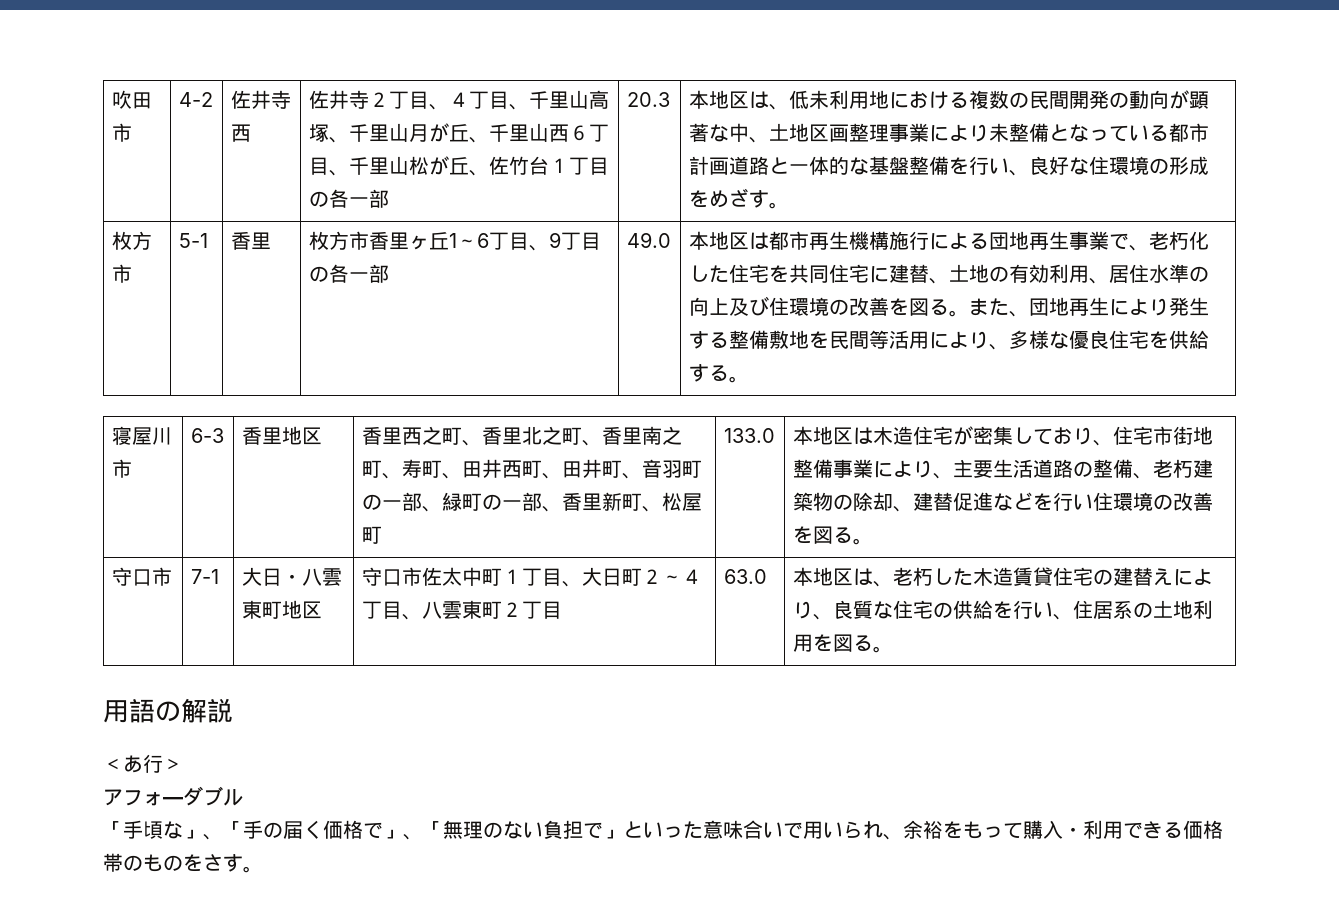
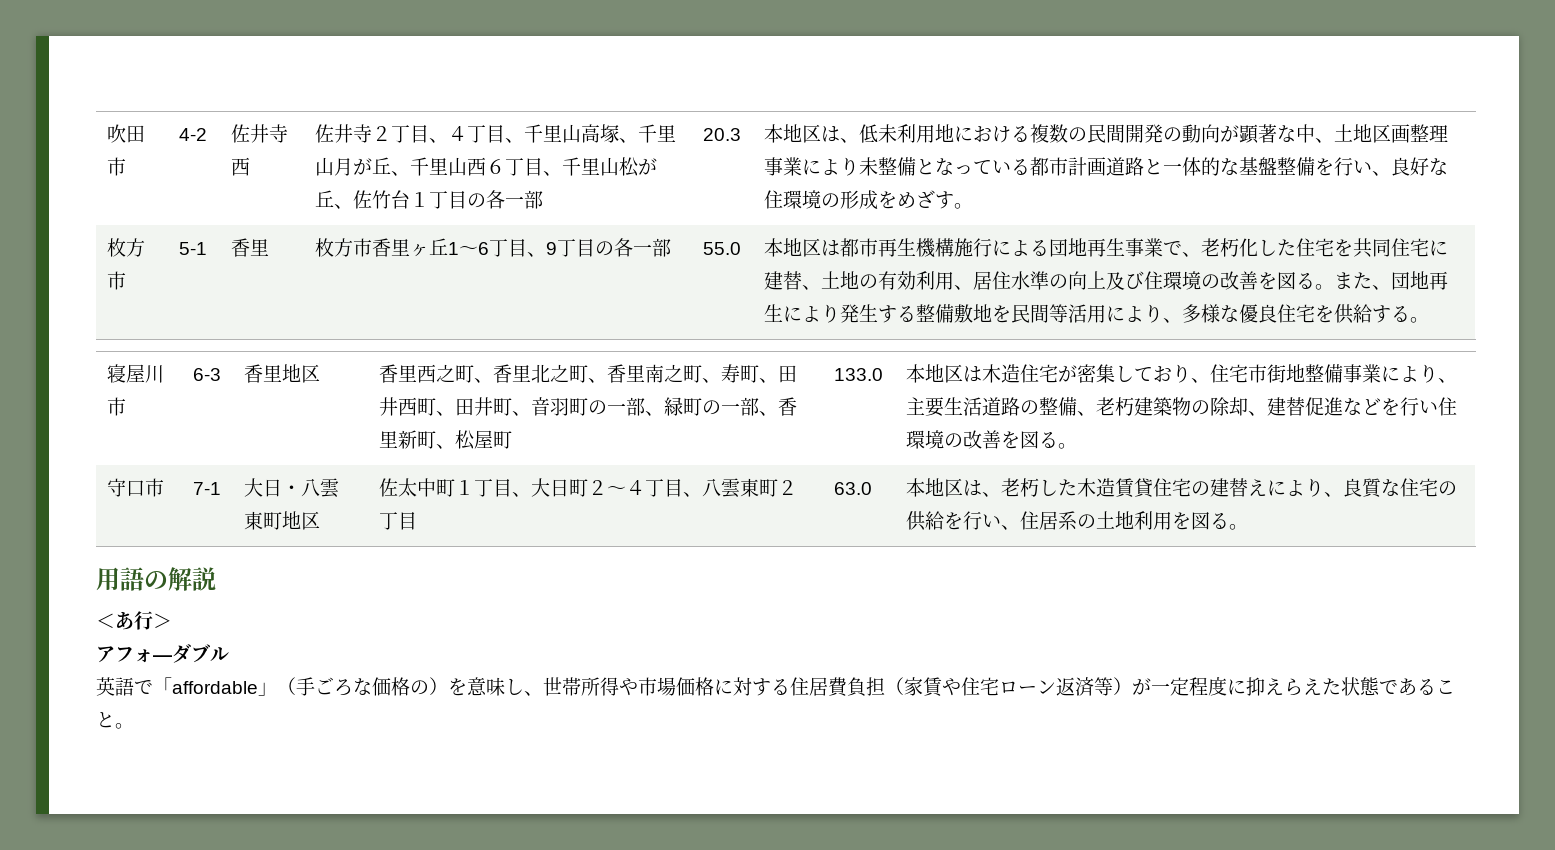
[626,232,671,248] 49.0 -> [703,242,742,255] 55.0
[361,567,422,586] 守口市 -> (321, 520) none
[103,820,1223,840] [103,853,243,872] 「手頃な」、「手の届く価格で」、「無理のない負担で」といった意味合いで用いられ、余裕をもって購入・利用できる価格帯のものをさす -> [96,677,1455,697] [96,712,115,728] 英語で「affordable」（手ごろな価格の）を意味し、世帯所得や市場価格に対する住居費負担（家賃や住宅ローン返済等）が一定程度に抑えらえた状態であること

